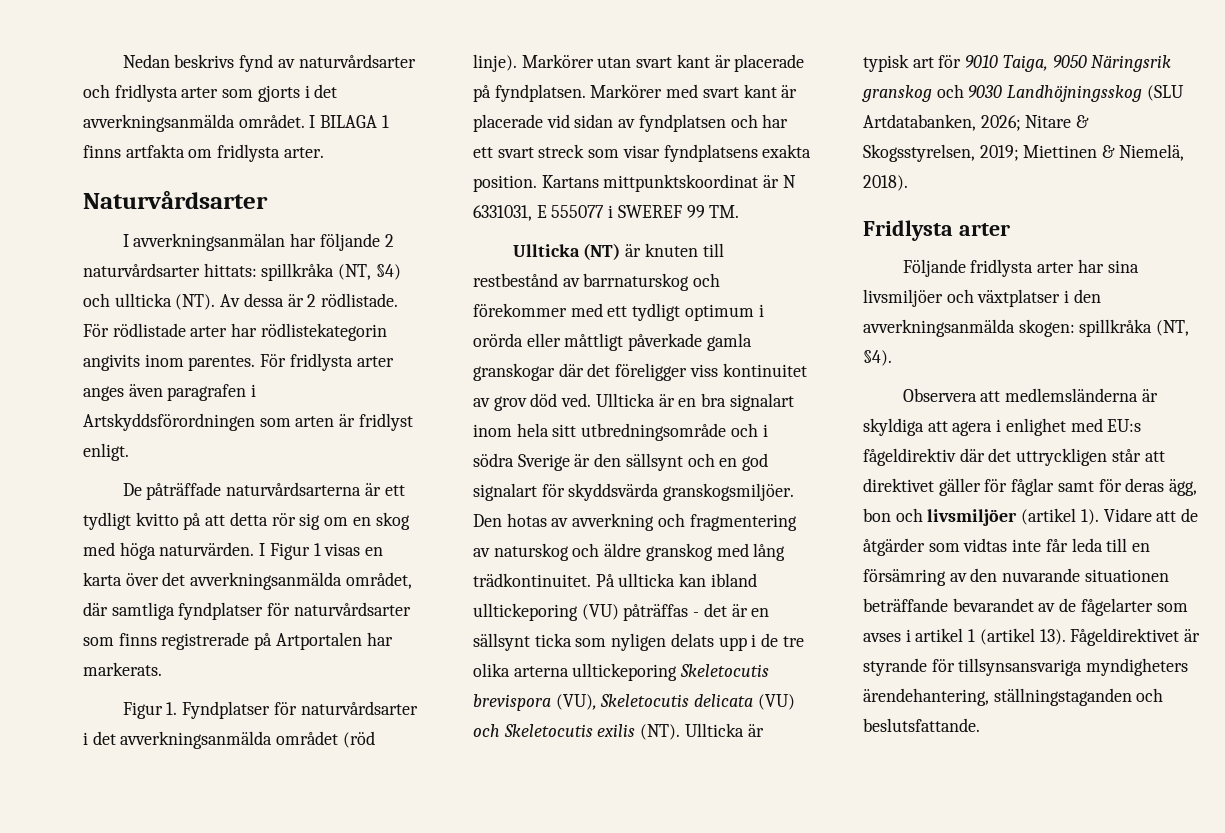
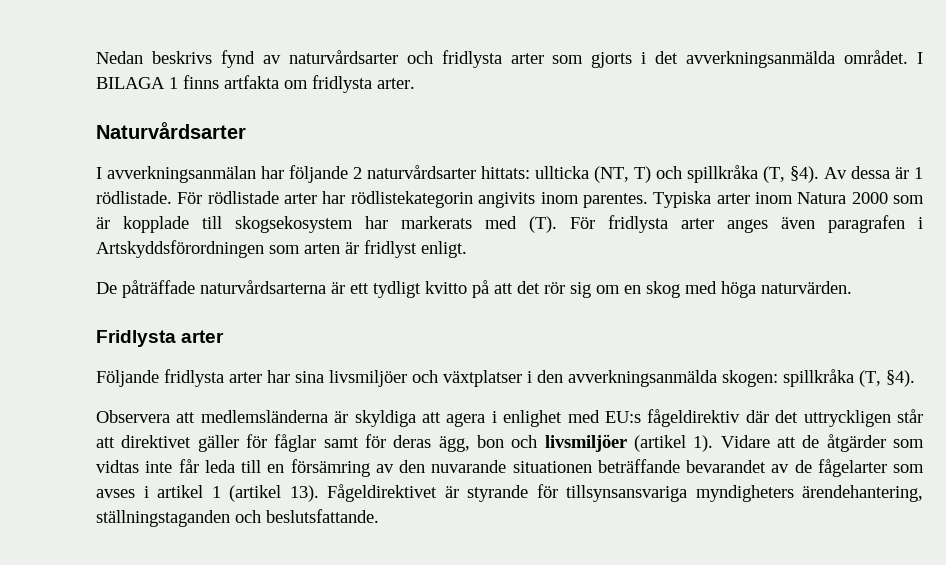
[261,263,401,281] [83,293,216,310] spillkråka (NT, §4) och ullticka (NT). -> [535,165,819,183] ullticka (NT, T) och spillkråka (T, §4).
[307,294,317,307] 2 -> [914,167,923,179] 1
(256, 363) none -> [653,191,925,208] [96,216,557,233] Typiska arter inom Natura 2000 som är kopplade till skogsekosystem har markerats med (T).
[229,512,268,526] detta -> [517,281,540,294] det
[259,543,384,560] [83,572,412,590] [83,602,411,620] [83,632,393,650] [83,662,162,676] [122,701,418,719] [83,731,375,749] [473,54,805,72] [473,84,798,102] [473,114,789,132] [473,144,812,162] [473,174,796,192] [473,205,740,221] [512,243,724,260] [473,273,721,291] [473,303,764,321] [473,333,752,351] [473,363,807,381] [473,393,794,411] [473,423,768,441] [473,453,769,471] [473,483,795,501] [473,513,797,531] [473,543,786,561] [473,573,757,587] [473,603,770,621] [473,633,804,651] [473,663,770,681] [473,694,795,711] [473,723,764,740] [863,54,1172,72] [862,84,1184,102] [863,114,1090,131] [863,144,1184,162] [863,175,908,191] I Figur 1 visas en karta över det avverkningsanmälda området, där samtliga fyndplatser för naturvårdsarter som finns registrerade på Artportalen har markerats. // Figur 1. Fyndplatser för naturvårdsarter i det avverkningsanmälda området (röd linje). Markörer utan svart kant är placerade på fyndplatsen. Markörer med svart kant är placerade vid sidan av fyndplatsen och har ett svart streck som visar fyndplatsens exakta position. Kartans mittpunktskoordinat är N 6331031, E 555077 i SWEREF 99 TM. // Ullticka (NT) är knuten till restbestånd av barrnaturskog och förekommer med ett tydligt optimum i orörda eller måttligt påverkade gamla granskogar där det föreligger viss kontinuitet av grov död ved. Ullticka är en bra signalart inom hela sitt utbredningsområde och i södra Sverige är den sällsynt och en god signalart för skyddsvärda granskogsmiljöer. Den hotas av avverkning och fragmentering av naturskog och äldre granskog med lång trädkontinuitet. På ullticka kan ibland ulltickeporing (VU) påträffas - det är en sällsynt ticka som nyligen delats upp i de tre olika arterna ulltickeporing Skeletocutis brevispora (VU), Skeletocutis delicata (VU) och Skeletocutis exilis (NT). Ullticka är typisk art för 9010 Taiga, 9050 Näringsrik granskog och 9030 Landhöjningsskog (SLU Artdatabanken, 2026; Nitare & Skogsstyrelsen, 2019; Miettinen & Niemelä, 2018). -> (852, 287) none
[1156,320,1190,336] (NT, -> [859,370,881,387] (T,

